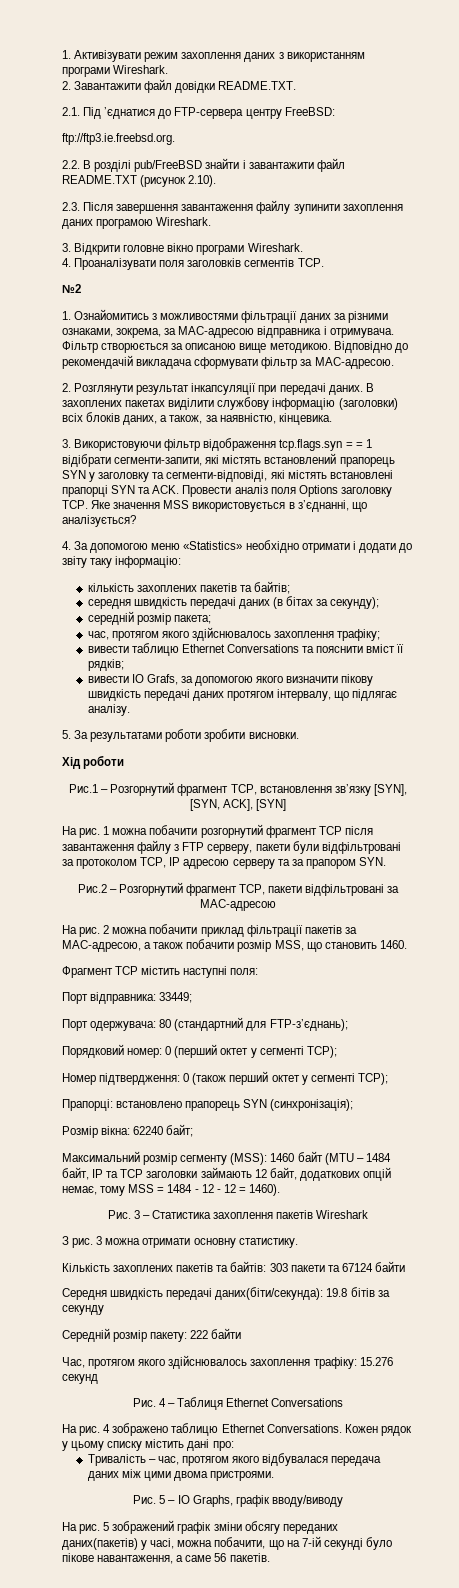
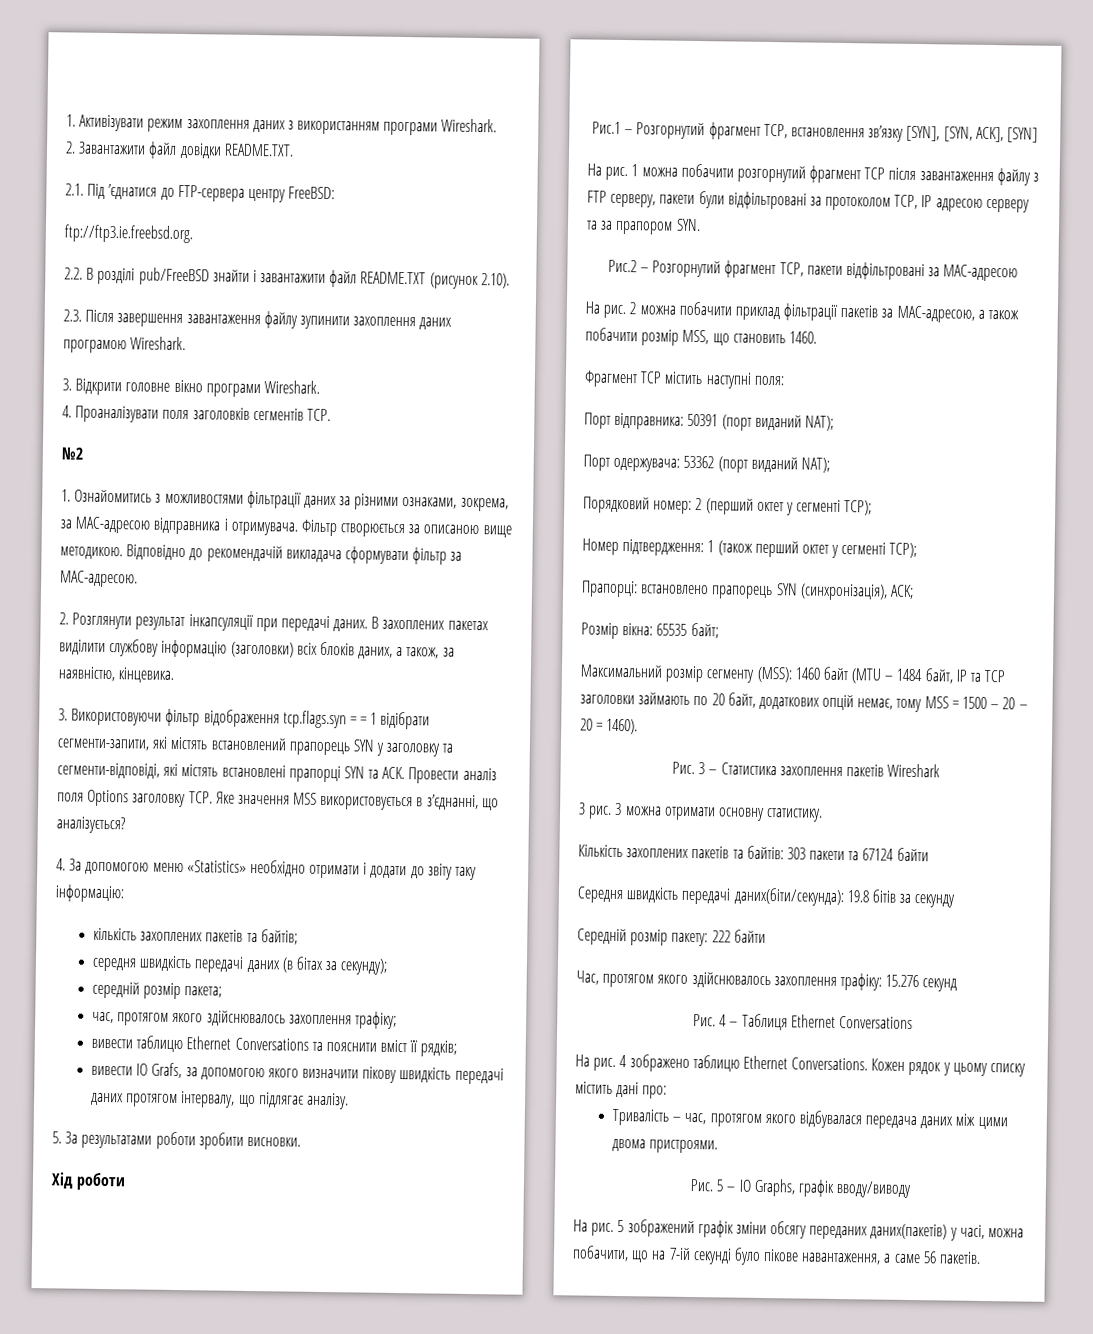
[159,992,193,1003] [62,1017,348,1031] 33449; // Порт одержувача: 80 (стандартний для FTP-з’єднань); -> [687,413,834,431] [583,454,830,473] 50391 (порт виданий NAT); // Порт одержувача: 53362 (порт виданий NAT);
[165,1046,172,1055] 0 -> [695,498,703,511] 2
[183,1073,190,1082] 0 -> [707,540,715,553] 1
[270,1099,354,1111] (синхронізація); -> [799,583,914,601] (синхронізація), ACK;
[133,1126,164,1135] 62240 -> [656,623,688,636] 65535
[254,1169,267,1178] 12 -> [693,693,725,706] по 20
[167,1184,236,1193] 1484 - 12 - 12 -> [962,696,1028,710] [580,718,593,731] 1500 – 20 – 20

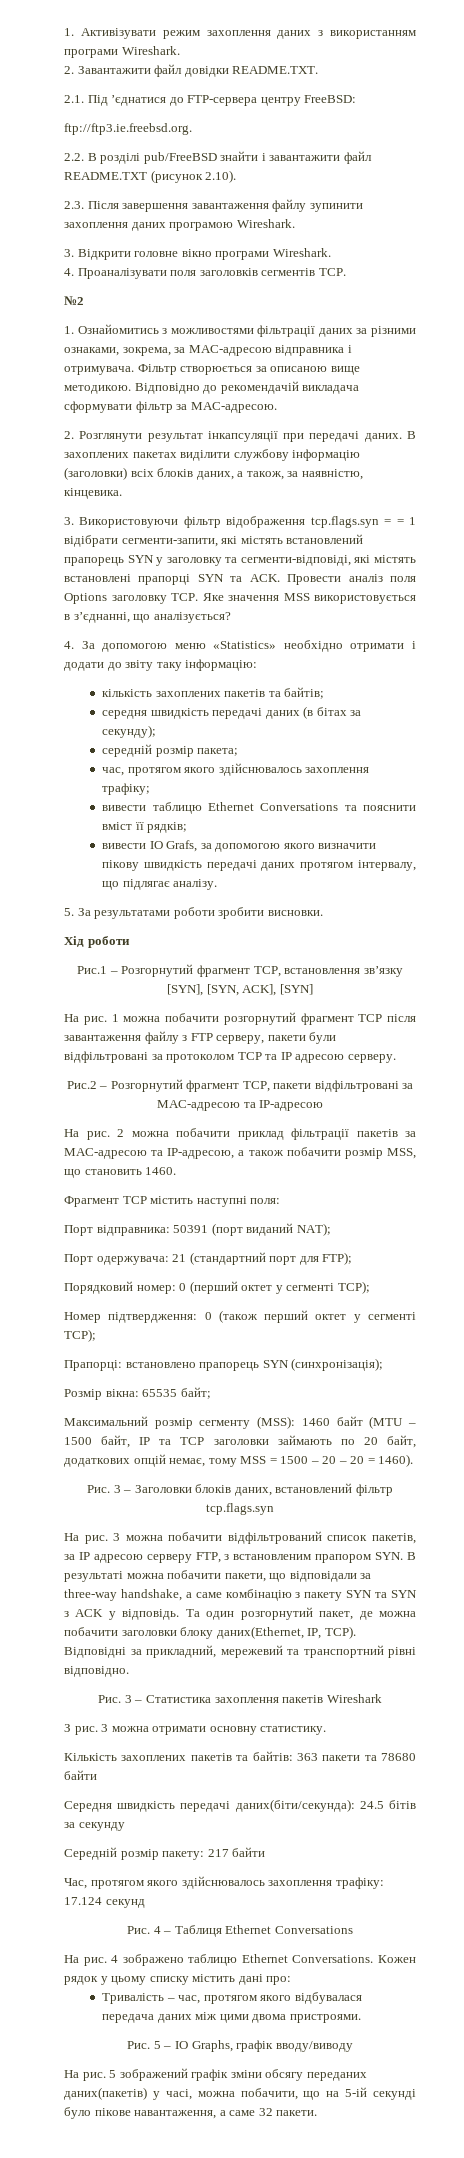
[894,194,1030,213] [586,218,701,235] TCP, IP адресою серверу та за прапором SYN. -> [237,1052,396,1063] TCP та IP адресою серверу.
(1019, 273) none -> [243,1100,324,1111] та IP-адресою
[896,305,975,323] MAC-адресою, -> [64,1148,235,1159] MAC-адресою та IP-адресою,
[683,455,830,473] 53362 (порт виданий NAT); -> [172,1252,353,1265] 21 (стандартний порт для FTP);
[695,498,703,511] 2 -> [179,1283,187,1291] 0
[707,540,715,553] 1 -> [204,1312,212,1320] 0
[799,583,914,601] (синхронізація), ACK; -> [291,1358,384,1371] (синхронізація);
[896,668,924,682] 1484 -> [64,1437,92,1445] 1500
(639, 726) none -> [87,1483,393,1496] [206,1503,274,1515] [64,1531,416,1544] [64,1552,417,1563] [64,1570,372,1582] [64,1589,417,1601] [64,1607,416,1620] [64,1626,356,1639] [64,1645,416,1658] [64,1666,129,1677] // Рис. 3 – Заголовки блоків даних, встановлений фільтр tcp.flags.syn // На рис. 3 можна побачити відфільтрований список пакетів, за IP адресою серверу FTP, з встановленим прапором SYN. В результаті можна побачити пакети, що відповідали за three-way handshake, а саме комбінацію з пакету SYN та SYN з ACK у відповідь. Та один розгорнутий пакет, де можна побачити заголовки блоку даних(Ethernet, IP, TCP). Відповідні за прикладний, мережевий та транспортний рівні відповідно.
[786,847,806,860] 303 -> [296,1753,318,1761] 363
[862,848,895,861] 67124 -> [381,1753,416,1761] 78680
[846,890,869,903] 19.8 -> [359,1801,384,1809] 24.5
[711,930,731,943] 222 -> [207,1849,229,1857] 217
[885,974,920,988] 15.276 -> [64,1897,102,1905] 17.124
[668,1247,691,1261] 7-ій -> [345,2087,368,2097] 5-ій
[922,1251,982,1264] 56 пакетів. -> [258,2108,318,2116] 32 пакети.

